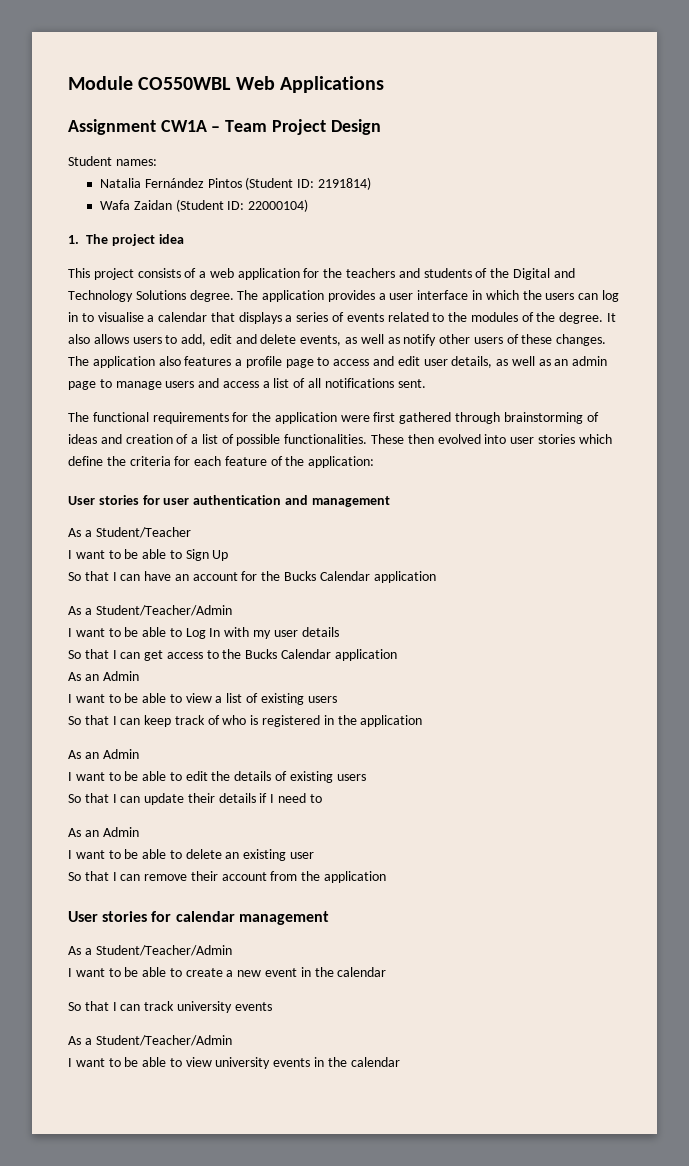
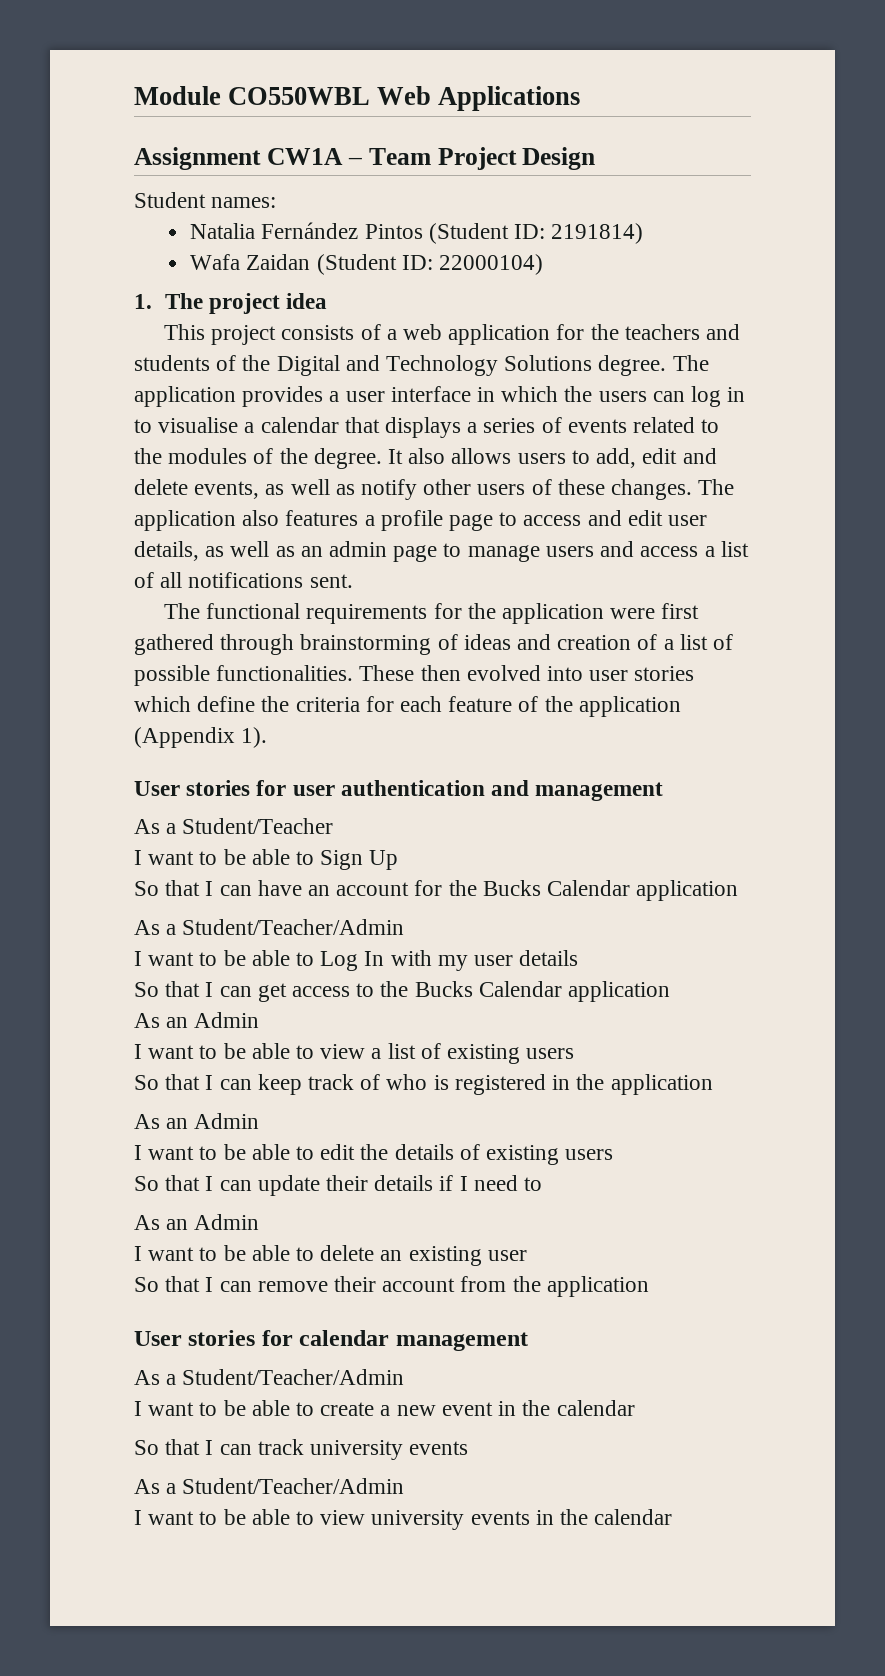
[308,456,375,468] application: -> [578,696,681,717] [134,727,268,748] application (Appendix 1).

